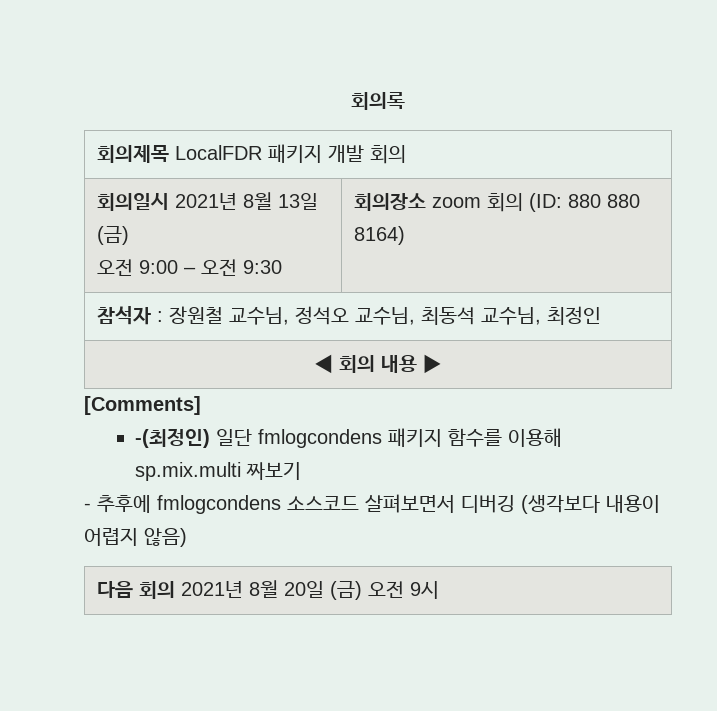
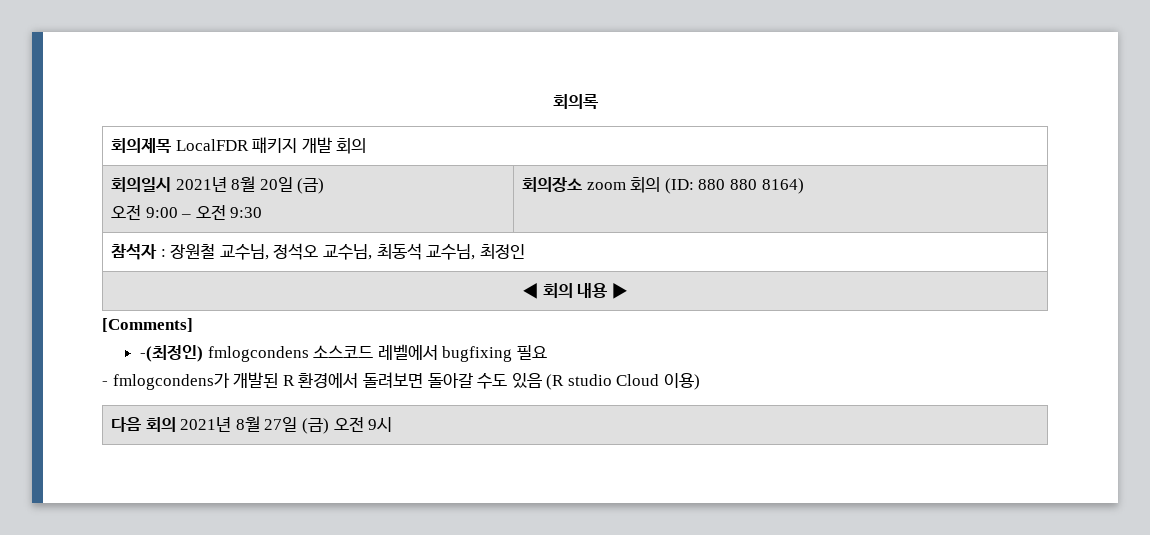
[277,193,318,210] 13일 -> [259,177,293,192] 20일
[215,428,562,448] [134,462,301,481] [84,494,660,514] [84,528,187,547] 일단 fmlogcondens 패키지 함수를 이용해 sp.mix.multi 짜보기 // - 추후에 fmlogcondens 소스코드 살펴보면서 디버깅 (생각보다 내용이 어렵지 않음) -> [207,344,548,362] [102,372,701,390] fmlogcondens 소스코드 레벨에서 bugfixing 필요 // - fmlogcondens가 개발된 R 환경에서 돌려보면 돌아갈 수도 있음 (R studio Cloud 이용)
[283,581,324,598] 20일 -> [264,417,298,432] 27일

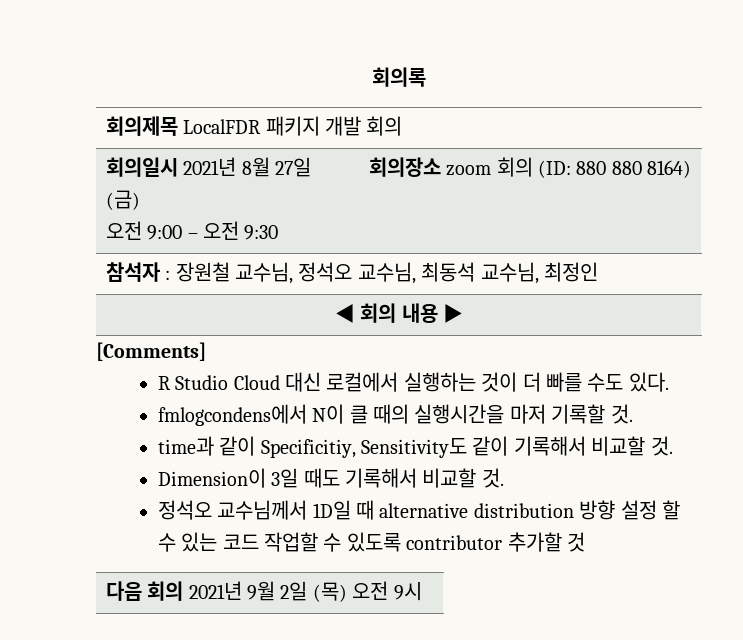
[259,177,293,192] 20일 -> [274,157,311,177] 27일
[140,344,548,362] [102,372,701,390] -(최정인) fmlogcondens 소스코드 레벨에서 bugfixing 필요 // - fmlogcondens가 개발된 R 환경에서 돌려보면 돌아갈 수도 있음 (R studio Cloud 이용) -> [157,372,669,392] [157,404,633,426] [157,436,673,458] [157,468,504,488] [157,500,680,520] [157,532,585,552] R Studio Cloud 대신 로컬에서 실행하는 것이 더 빠를 수도 있다. // fmlogcondens에서 N이 클 때의 실행시간을 마저 기록할 것. // time과 같이 Specificitiy, Sensitivity도 같이 기록해서 비교할 것. // Dimension이 3일 때도 기록해서 비교할 것. // 정석오 교수님께서 1D일 때 alternative distribution 방향 설정 할 수 있는 코드 작업할 수 있도록 contributor 추가할 것
[235,416,330,434] 8월 27일 (금) -> [246,581,347,602] 9월 2일 (목)

